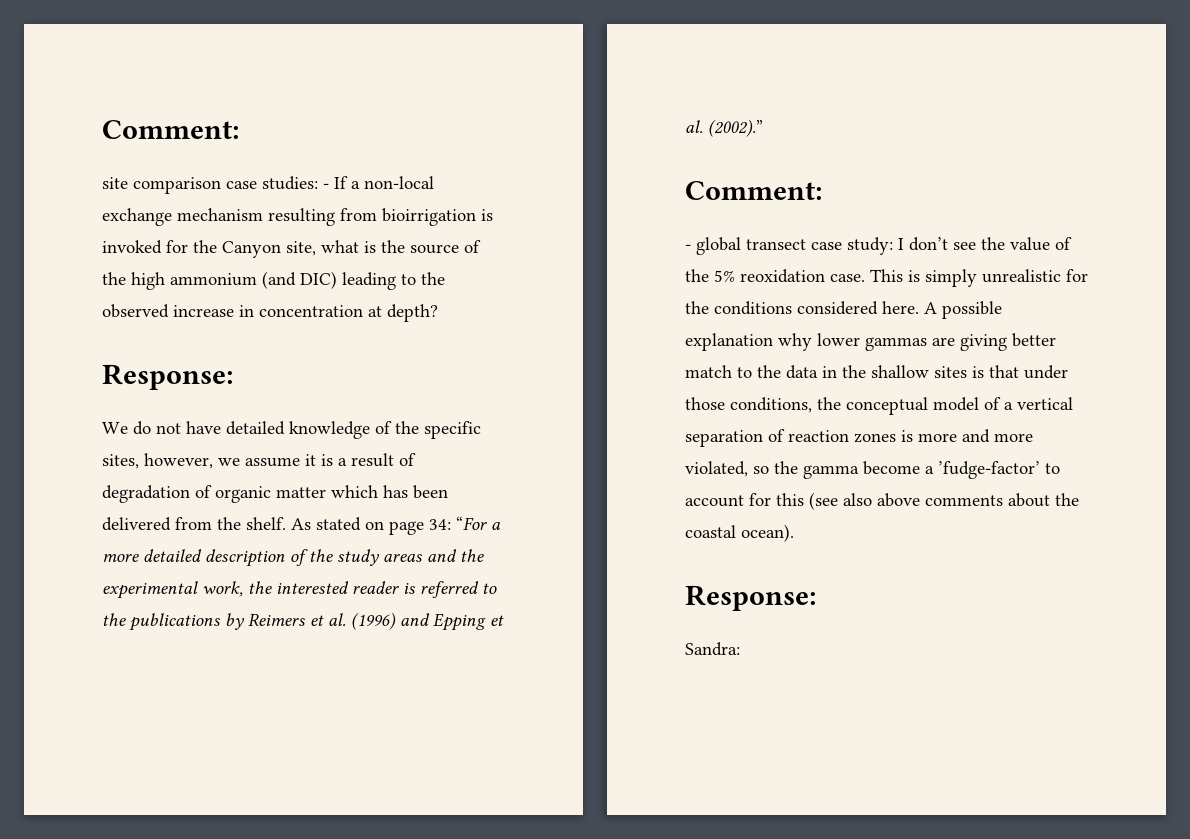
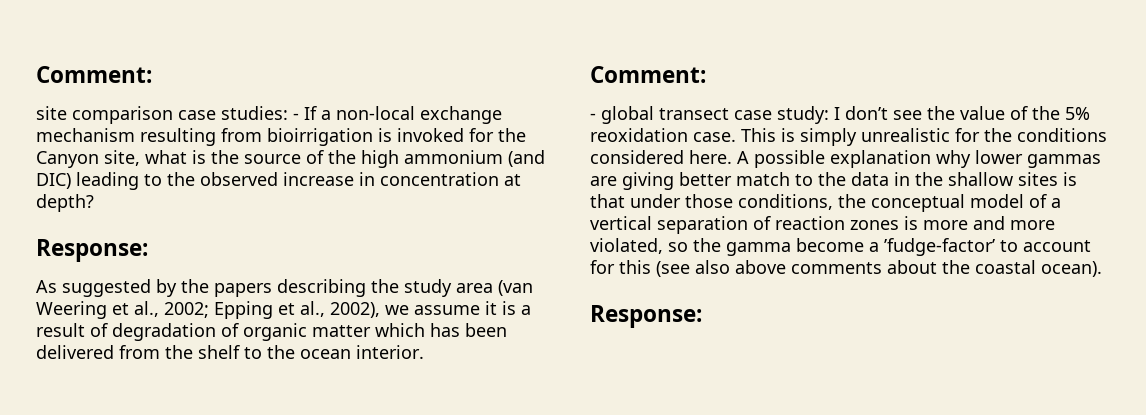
[102,421,481,439] [102,453,213,469] We do not have detailed knowledge of the specific sites, however, -> [36,279,533,297] [36,301,380,319] As suggested by the papers describing the study area (van Weering et al., 2002; Epping et al., 2002),
[246,516,501,535] [102,549,484,567] [102,581,497,599] [102,612,504,631] [685,119,763,137] shelf. As stated on page 34: “For a more detailed description of the study areas and the experimental work, the interested reader is referred to the publications by Reimers et al. (1996) and Epping et al. (2002).” -> [198,345,424,359] shelf to the ocean interior.
[685,642,740,656] // Sandra: -> (702, 316) none

